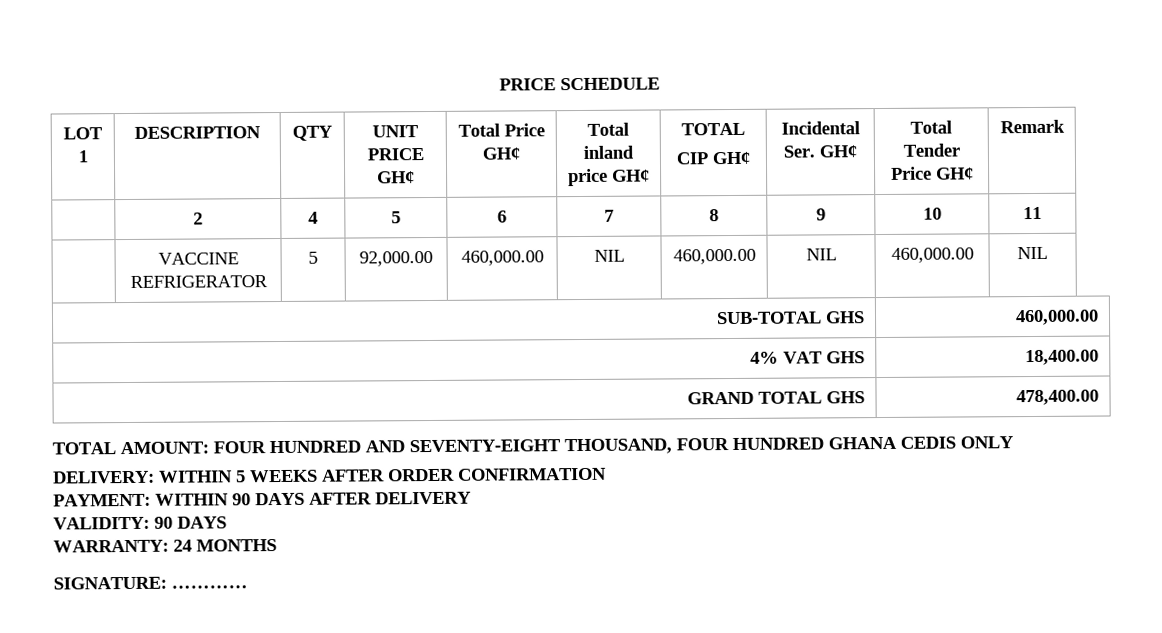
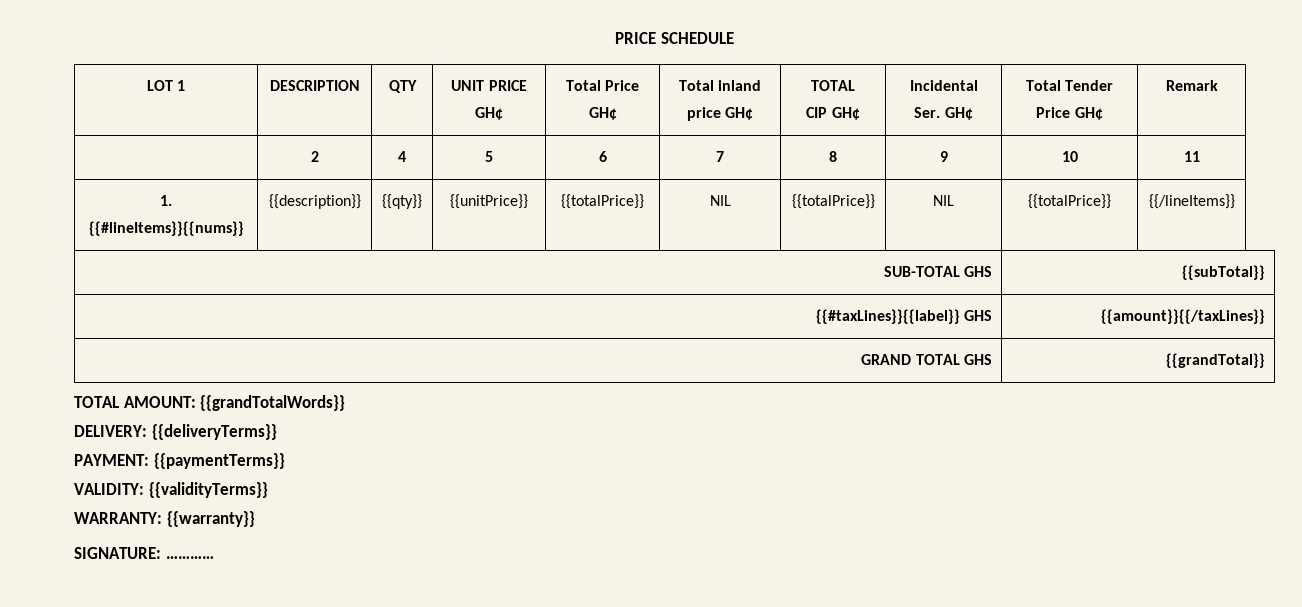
[157,252,239,265] [129,275,268,288] [308,251,318,264] [359,250,433,267] [460,250,544,266] [593,249,625,262] [672,248,756,265] [805,248,837,261] [890,247,974,263] [1017,246,1048,260] | VACCINE REFRIGERATOR | 5 | 92,000.00 | 460,000.00 | NIL | 460,000.00 | NIL | 460,000.00 | NIL -> [160,195,172,206] [88,221,244,236] [268,194,361,209] [382,194,422,209] [450,194,528,209] [561,194,644,209] [709,195,731,206] [791,194,875,209] [933,195,954,206] [1028,194,1111,209] [1148,194,1235,209] 1. {{#lineItems}}{{nums}} | {{description}} | {{qty}} | {{unitPrice}} | {{totalPrice}} | NIL | {{totalPrice}} | NIL | {{totalPrice}} | {{/lineItems}}
[1015,309,1100,326] [750,351,866,364] [1025,349,1100,366] 460,000.00 // 4% VAT GHS | 18,400.00 -> [1181,265,1265,280] [815,309,992,324] [1100,309,1265,324] {{subTotal}} // {{#taxLines}}{{label}} GHS | {{amount}}{{/taxLines}}
[1016,389,1100,406] 478,400.00 -> [1165,353,1265,368] {{grandTotal}}
[213,436,1014,455] [53,467,607,484] [53,491,472,507] FOUR HUNDRED AND SEVENTY-EIGHT THOUSAND, FOUR HUNDRED GHANA CEDIS ONLY // DELIVERY: WITHIN 5 WEEKS AFTER ORDER CONFIRMATION // PAYMENT: WITHIN 90 DAYS AFTER DELIVERY -> [200,395,346,411] [74,424,277,440] [74,453,285,469] {{grandTotalWords}} // DELIVERY: {{deliveryTerms}} // PAYMENT: {{paymentTerms}}
[154,516,227,529] 90 DAYS -> [148,482,268,498] {{validityTerms}}
[173,539,277,552] 24 MONTHS -> [166,511,255,527] {{warranty}}

